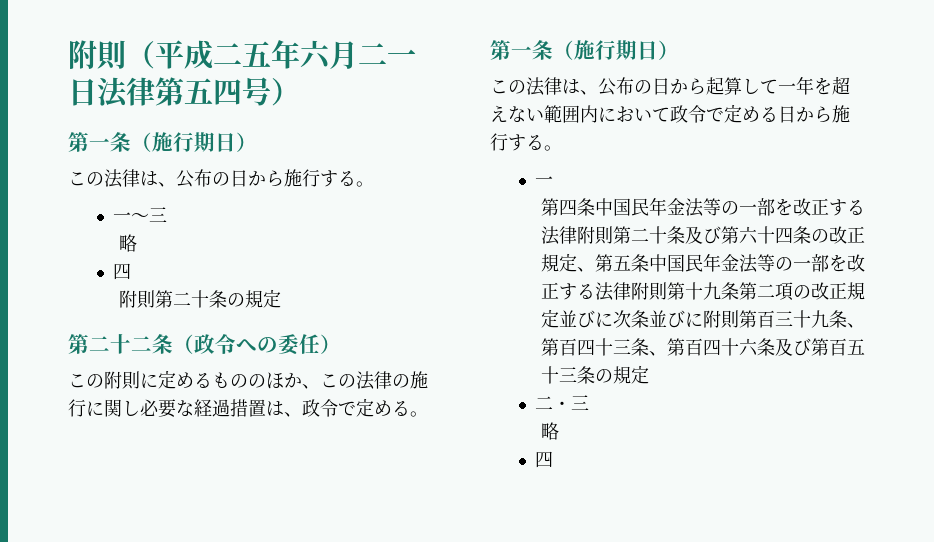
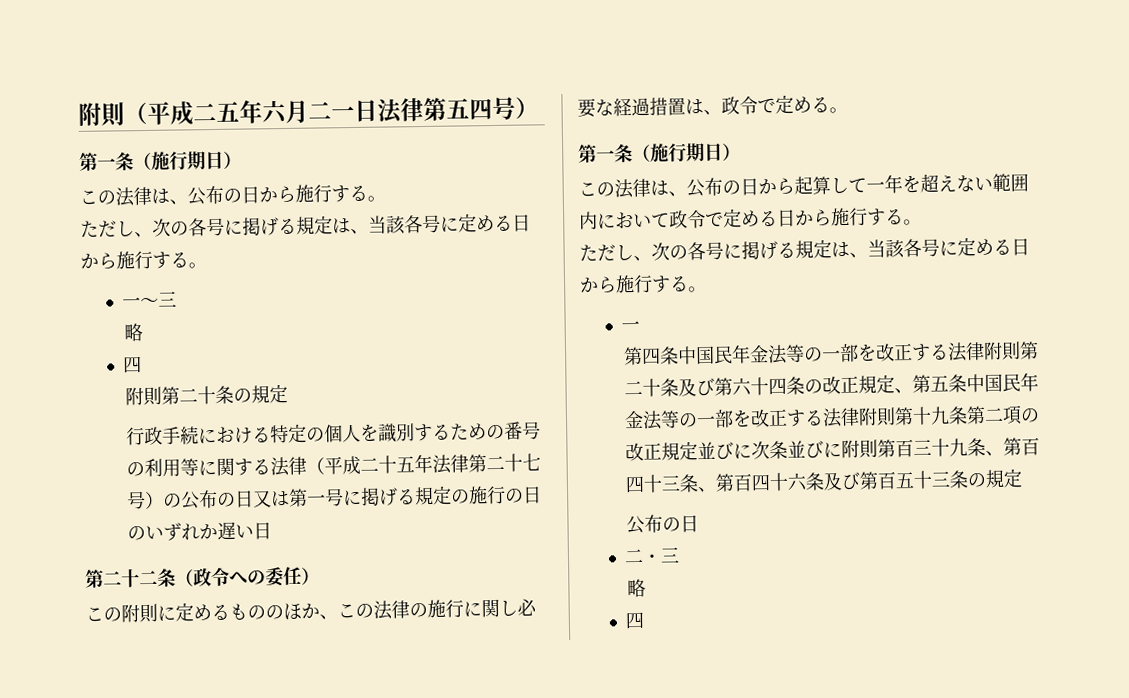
(374, 184) none -> [80,213,531,238] [80,250,207,270] // ただし、次の各号に掲げる規定は、当該各号に定める日から施行する。
(281, 298) none -> [126,421,542,446] [126,453,542,478] [126,485,543,510] [127,521,273,541] // 行政手続における特定の個人を識別するための番号の利用等に関する法律（平成二十五年法律第二十七号）の公布の日又は第一号に掲げる規定の施行の日のいずれか遅い日
(562, 148) none -> [579,237,1030,262] [579,274,707,294] // ただし、次の各号に掲げる規定は、当該各号に定める日から施行する。
(649, 374) none -> [626,514,700,535] // 公布の日

